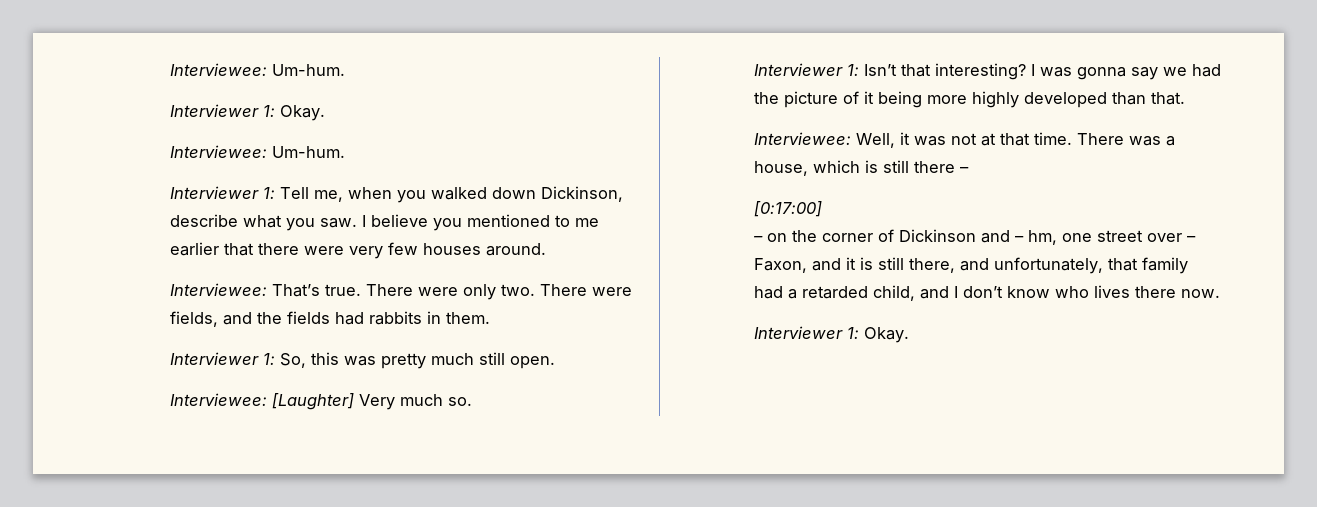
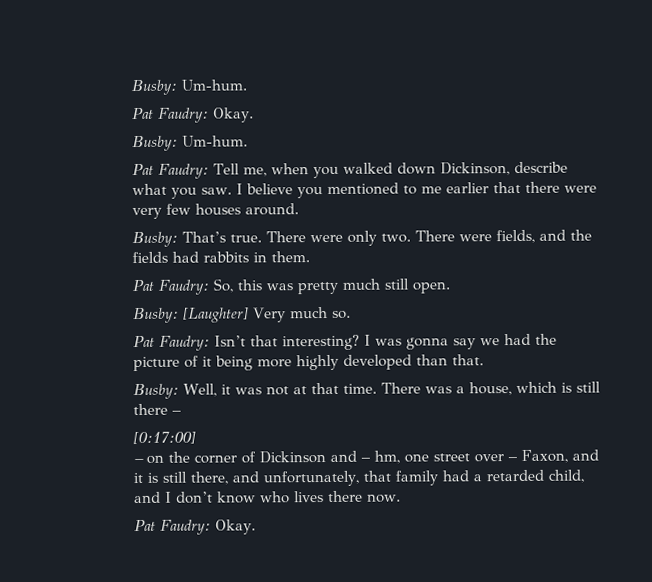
[169,63,345,76] [169,104,275,117] Interviewee: Um-hum. // Interviewer 1: -> [130,79,247,96] [131,107,209,123] Busby: Um-hum. // Pat Faudry:
[169,145,345,158] [169,186,275,199] Interviewee: Um-hum. // Interviewer 1: -> [131,135,248,152] [131,163,209,179] Busby: Um-hum. // Pat Faudry:
[169,283,267,296] Interviewee: -> [131,231,178,248] Busby:
[169,352,275,365] Interviewer 1: -> [131,279,210,295] Pat Faudry:
[169,393,267,406] Interviewee: -> [132,307,179,324] Busby:
[753,63,859,76] Interviewer 1: -> [132,335,210,351] Pat Faudry:
[753,132,851,145] Interviewee: -> [132,383,179,400] Busby:
[753,326,859,339] Interviewer 1: -> [133,519,211,535] Pat Faudry:

